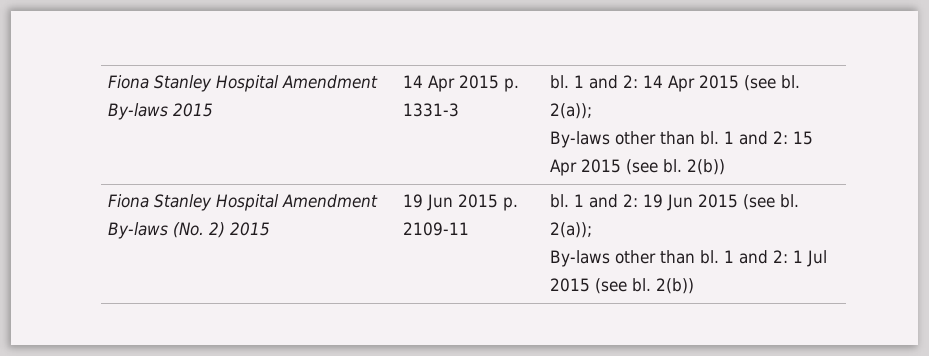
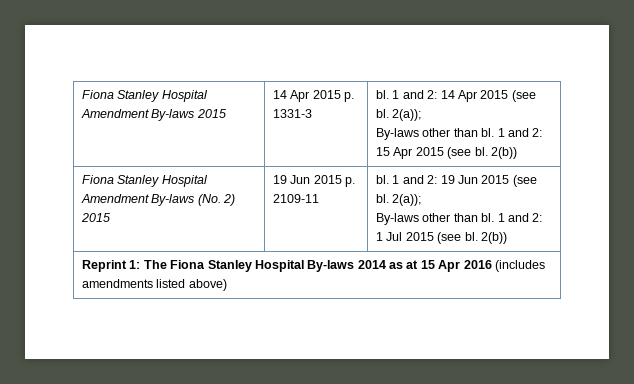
(695, 286) none -> [82,260,545,272] [82,279,227,291] // Reprint 1: The Fiona Stanley Hospital By-laws 2014 as at 15 Apr 2016 (includes amendments listed above)

